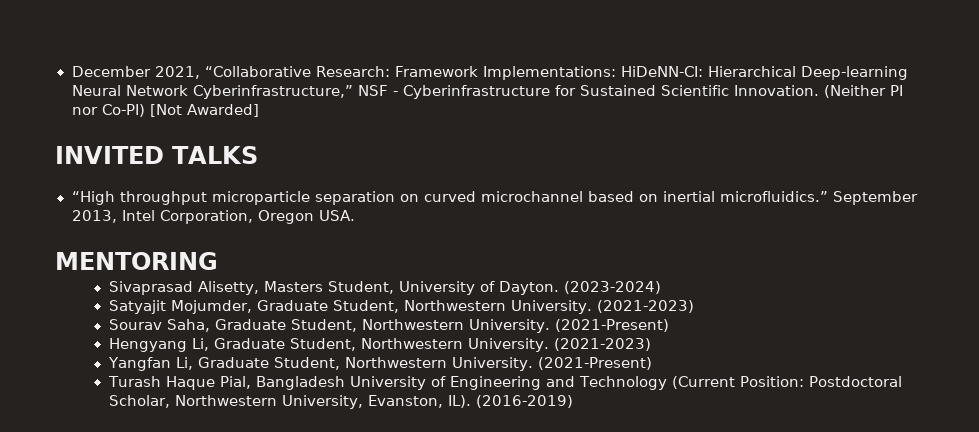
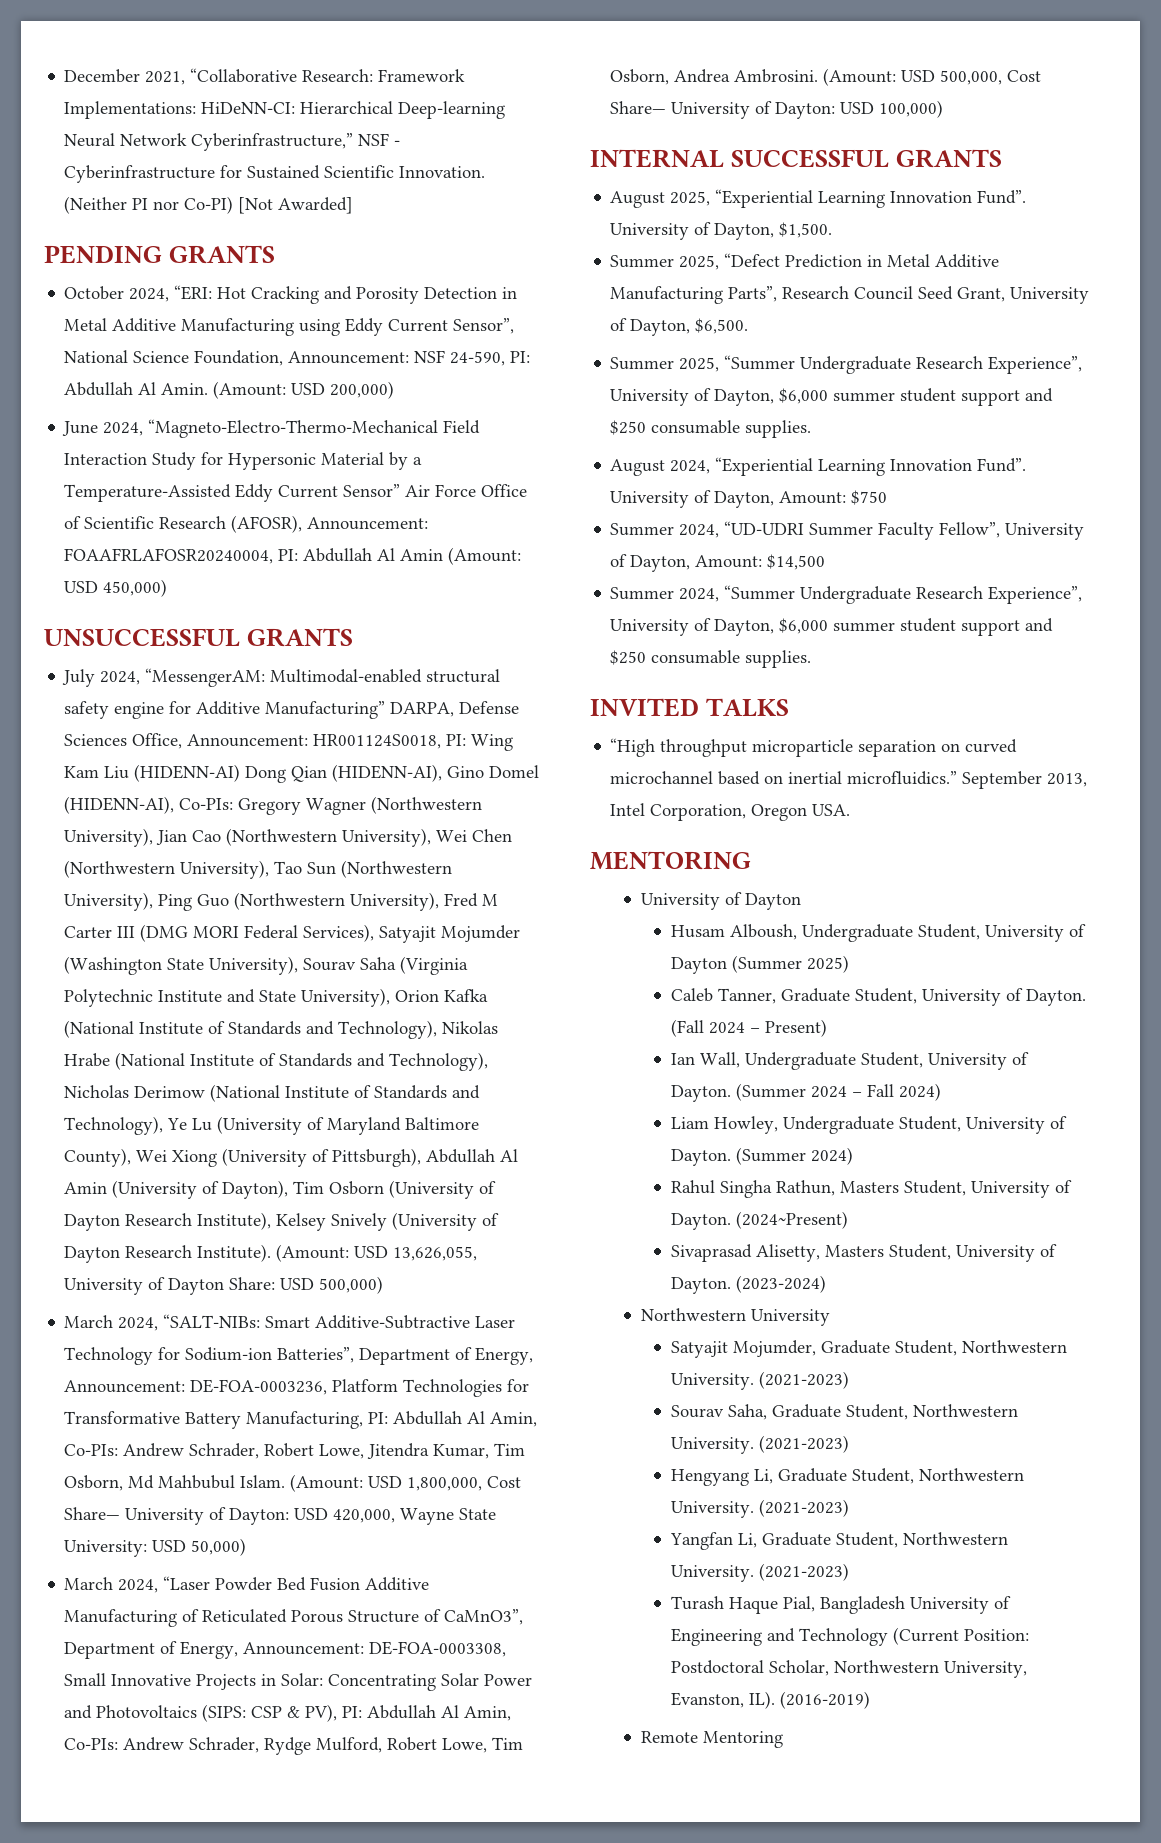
(259, 110) none -> [44,245,276,264] [64,285,518,304] [64,318,515,336] [64,350,531,366] [64,381,395,399] [62,419,481,438] [64,452,423,470] [64,484,528,502] [64,515,429,533] [64,547,522,565] [64,579,168,597] [44,628,354,647] [62,668,501,687] [64,701,520,719] [64,733,514,751] [64,764,540,783] [64,796,483,815] [64,828,513,847] [64,860,453,879] [64,892,499,911] [64,924,521,943] [64,956,469,975] [64,988,489,1007] [64,1020,499,1039] [64,1052,489,1071] [64,1084,481,1102] [64,1116,480,1135] [64,1148,519,1167] [64,1180,497,1199] [64,1212,500,1231] [64,1244,478,1263] [64,1276,384,1295] [64,1314,516,1331] [64,1347,534,1365] [64,1379,530,1397] [64,1411,538,1429] [64,1443,526,1459] [64,1474,522,1492] [64,1507,497,1525] [64,1538,247,1557] [64,1576,430,1593] [64,1609,524,1627] [64,1641,507,1659] [64,1673,533,1691] [64,1704,512,1722] [64,1737,524,1755] [610,68,1042,86] [610,100,944,119] [590,149,1003,168] [610,189,1027,208] [610,222,833,240] [610,253,1000,270] [610,286,1090,304] [610,318,749,336] [610,355,1083,374] [610,388,1054,406] [610,420,812,438] [610,457,1027,476] [610,490,888,508] [610,521,1085,540] [610,554,826,572] [610,585,1083,604] [610,618,1054,636] [610,650,812,668] // PENDING GRANTS // October 2024, “ERI: Hot Cracking and Porosity Detection in Metal Additive Manufacturing using Eddy Current Sensor”, National Science Foundation, Announcement: NSF 24-590, PI: Abdullah Al Amin. (Amount: USD 200,000) // June 2024, “Magneto-Electro-Thermo-Mechanical Field Interaction Study for Hypersonic Material by a Temperature-Assisted Eddy Current Sensor” Air Force Office of Scientific Research (AFOSR), Announcement: FOAAFRLAFOSR20240004, PI: Abdullah Al Amin (Amount: USD 450,000) // UNSUCCESSFUL GRANTS // July 2024, “MessengerAM: Multimodal-enabled structural safety engine for Additive Manufacturing” DARPA, Defense Sciences Office, Announcement: HR001124S0018, PI: Wing Kam Liu (HIDENN-AI) Dong Qian (HIDENN-AI), Gino Domel (HIDENN-AI), Co-PIs: Gregory Wagner (Northwestern University), Jian Cao (Northwestern University), Wei Chen (Northwestern University), Tao Sun (Northwestern University), Ping Guo (Northwestern University), Fred M Carter III (DMG MORI Federal Services), Satyajit Mojumder (Washington State University), Sourav Saha (Virginia Polytechnic Institute and State University), Orion Kafka (National Institute of Standards and Technology), Nikolas Hrabe (National Institute of Standards and Technology), Nicholas Derimow (National Institute of Standards and Technology), Ye Lu (University of Maryland Baltimore County), Wei Xiong (University of Pittsburgh), Abdullah Al Amin (University of Dayton), Tim Osborn (University of Dayton Research Institute), Kelsey Snively (University of Dayton Research Institute). (Amount: USD 13,626,055, University of Dayton Share: USD 500,000) // March 2024, “SALT-NIBs: Smart Additive-Subtractive Laser Technology for Sodium-ion Batteries”, Department of Energy, Announcement: DE-FOA-0003236, Platform Technologies for Transformative Battery Manufacturing, PI: Abdullah Al Amin, Co-PIs: Andrew Schrader, Robert Lowe, Jitendra Kumar, Tim Osborn, Md Mahbubul Islam. (Amount: USD 1,800,000, Cost Share— University of Dayton: USD 420,000, Wayne State University: USD 50,000) // March 2024, “Laser Powder Bed Fusion Additive Manufacturing of Reticulated Porous Structure of CaMnO3”, Department of Energy, Announcement: DE-FOA-0003308, Small Innovative Projects in Solar: Concentrating Solar Power and Photovoltaics (SIPS: CSP & PV), PI: Abdullah Al Amin, Co-PIs: Andrew Schrader, Rydge Mulford, Robert Lowe, Tim Osborn, Andrea Ambrosini. (Amount: USD 500,000, Cost Share— University of Dayton: USD 100,000) // INTERNAL SUCCESSFUL GRANTS // August 2025, “Experiential Learning Innovation Fund”. University of Dayton, $1,500. // Summer 2025, “Defect Prediction in Metal Additive Manufacturing Parts”, Research Council Seed Grant, University of Dayton, $6,500. // Summer 2025, “Summer Undergraduate Research Experience”, University of Dayton, $6,000 summer student support and $250 consumable supplies. // August 2024, “Experiential Learning Innovation Fund”. University of Dayton, Amount: $750 // Summer 2024, “UD-UDRI Summer Faculty Fellow”, University of Dayton, Amount: $14,500 // Summer 2024, “Summer Undergraduate Research Experience”, University of Dayton, $6,000 summer student support and $250 consumable supplies.
(218, 261) none -> [640,892,801,910] [670,924,1086,942] [670,955,849,974] [670,988,1086,1006] [670,1019,827,1037] [670,1052,1029,1070] [670,1083,941,1102] [670,1116,1067,1134] [670,1147,853,1166] [670,1180,1072,1198] [670,1211,848,1230] // University of Dayton // Husam Alboush, Undergraduate Student, University of Dayton (Summer 2025) // Caleb Tanner, Graduate Student, University of Dayton. (Fall 2024 – Present) // Ian Wall, Undergraduate Student, University of Dayton. (Summer 2024 – Fall 2024) // Liam Howley, Undergraduate Student, University of Dayton. (Summer 2024) // Rahul Singha Rathun, Masters Student, University of Dayton. (2024~Present)
(661, 287) none -> [640,1308,830,1326] // Northwestern University
[554,319,669,332] (2021-Present) -> [758,1435,849,1453] (2021-2023)
[537,357,652,370] (2021-Present) -> [758,1563,849,1581] (2021-2023)
(573, 401) none -> [640,1731,783,1748] // Remote Mentoring

